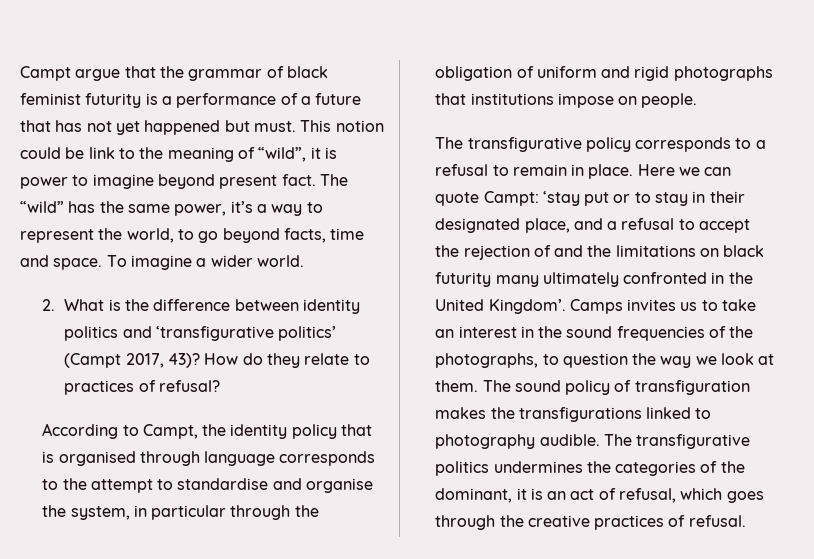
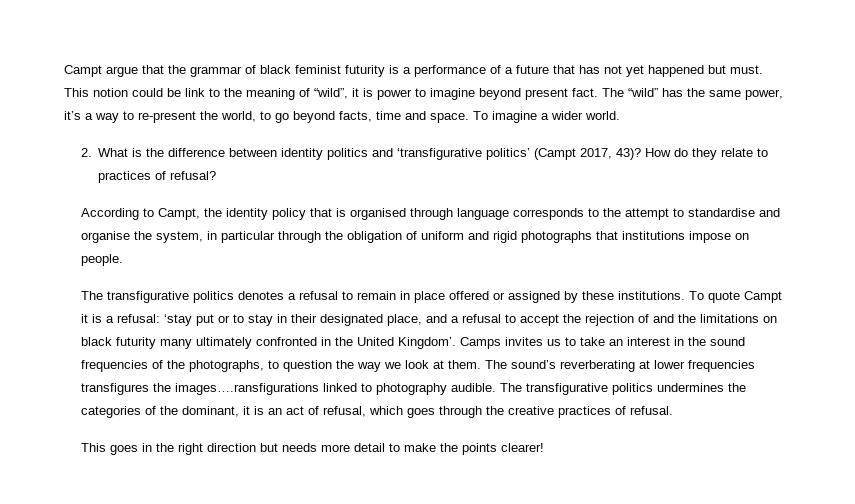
[20,229,94,243] represent -> [138,111,196,123] re-present
[585,137,752,152] policy corresponds to -> [192,291,284,303] politics denotes
[588,164,732,179] [435,191,539,206] place. Here we can quote Campt: -> [413,291,782,303] [80,314,160,323] place offered or assigned by these institutions. To quote Campt it is a refusal:
[514,380,750,395] [435,407,642,422] sound policy of transfiguration makes the transfigurations -> [510,360,755,372] [80,383,319,395] sound’s reverberating at lower frequencies transfigures the images….ransfigurations
(746, 521) none -> [80,443,544,455] // This goes in the right direction but needs more detail to make the points clearer!

